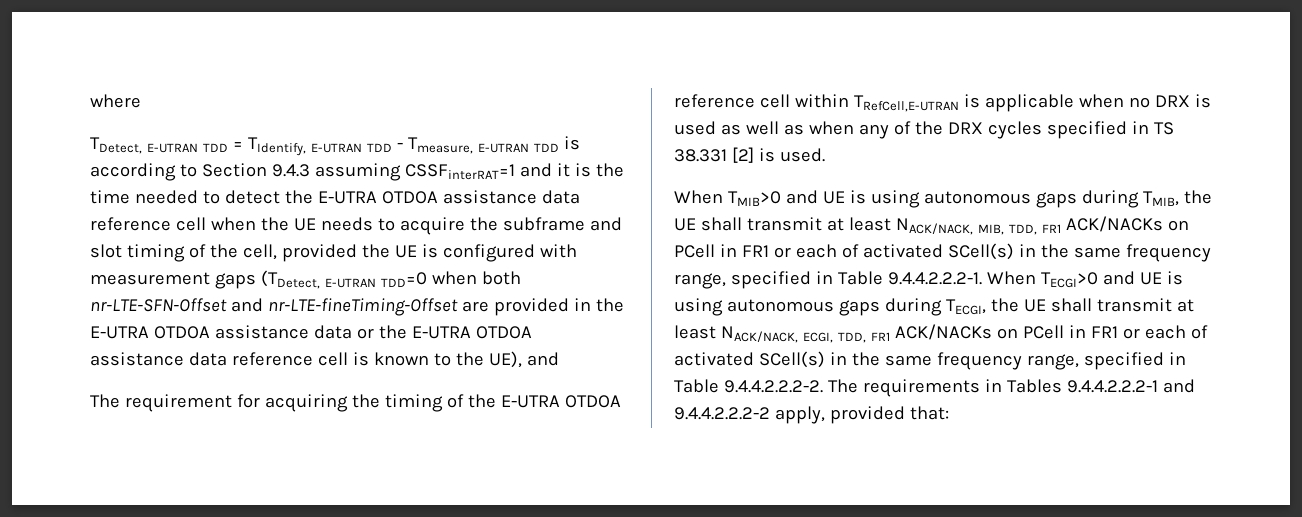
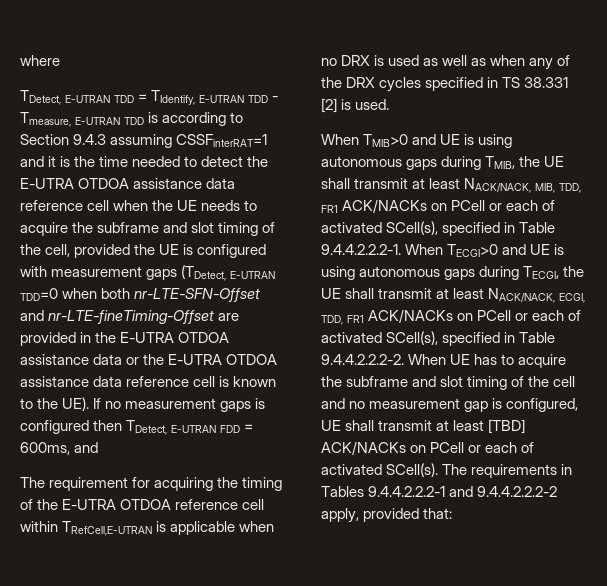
[488,351,522,368] UE), -> [62,397,266,412] [20,420,254,435] [20,442,70,455] UE). If no measurement gaps is configured then TDetect, E-UTRAN FDD = 600ms,
[719,243,1211,262] [674,273,726,289] in FR1 or each of activated SCell(s) in the same frequency range, -> [489,200,556,211] [321,221,439,235] or each of activated SCell(s),
[1068,325,1208,339] [674,351,1186,370] [674,379,823,393] in FR1 or each of activated SCell(s) in the same frequency range, specified in Table 9.4.4.2.2.2-2. -> [515,310,582,321] [321,331,556,346] [321,354,567,368] [321,376,576,390] [321,398,579,412] [321,419,526,434] [321,441,535,455] [321,463,439,477] or each of activated SCell(s), specified in Table 9.4.4.2.2.2-2. When UE has to acquire the subframe and slot timing of the cell and no measurement gap is configured, UE shall transmit at least [TBD] ACK/NACKs on PCell or each of activated SCell(s).

